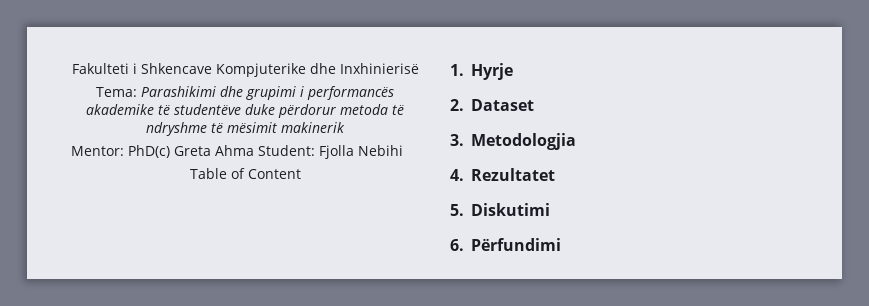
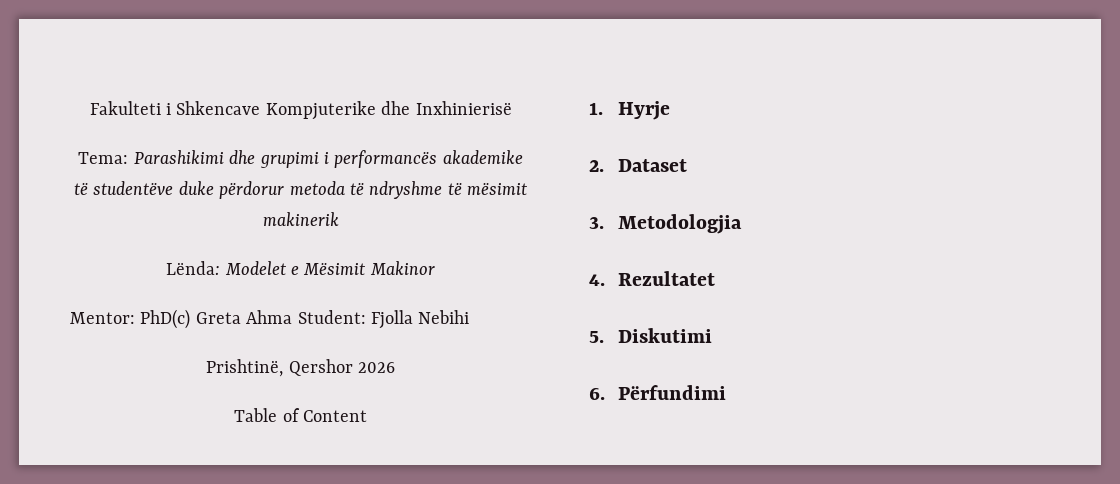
(345, 127) none -> [166,261,435,275] // Lënda: Modelet e Mësimit Makinor
(403, 150) none -> [206,359,395,377] // Prishtinë, Qershor 2026

